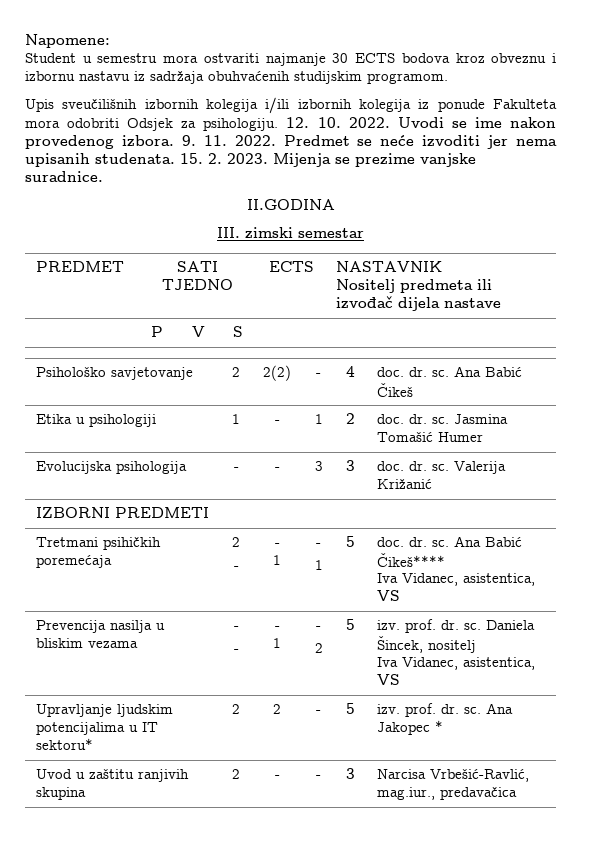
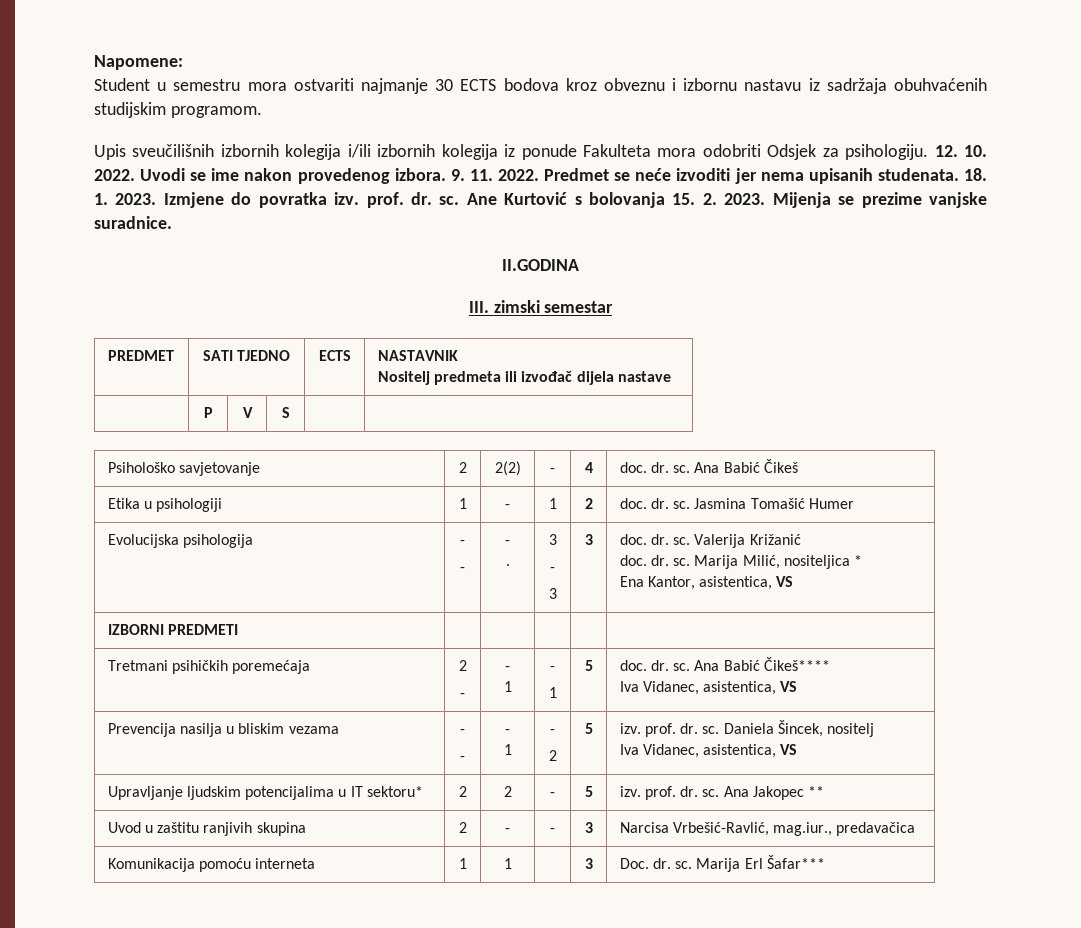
(175, 158) none -> [963,168,987,181] [94,192,666,208] 18. 1. 2023. Izmjene do povratka izv. prof. dr. sc. Ane Kurtović s bolovanja
[274,467,280,471] [314,461,323,471] | - | 3 -> [460,567,465,572] [505,540,510,545] [505,564,510,566] [548,534,557,545] [550,567,555,572] [548,588,557,599] // - | - // . | 3 // - // 3
(433, 484) none -> [619,555,863,569] [619,576,794,590] // doc. dr. sc. Marija Milić, nositeljica * // Ena Kantor, asistentica, VS
[435,720,444,732] * -> [808,786,825,797] **
(518, 793) none -> [107,858,316,872] [458,858,467,869] [503,858,512,869] [584,858,593,869] [619,855,826,872] // Komunikacija pomoću interneta | 1 | 1 | | 3 | Doc. dr. sc. Marija Erl Šafar***

